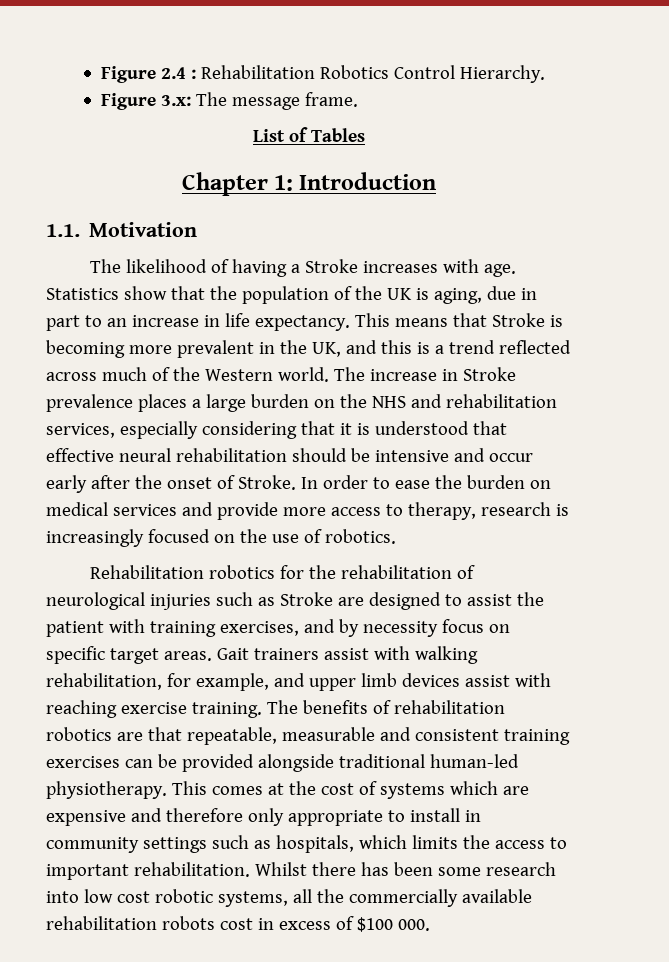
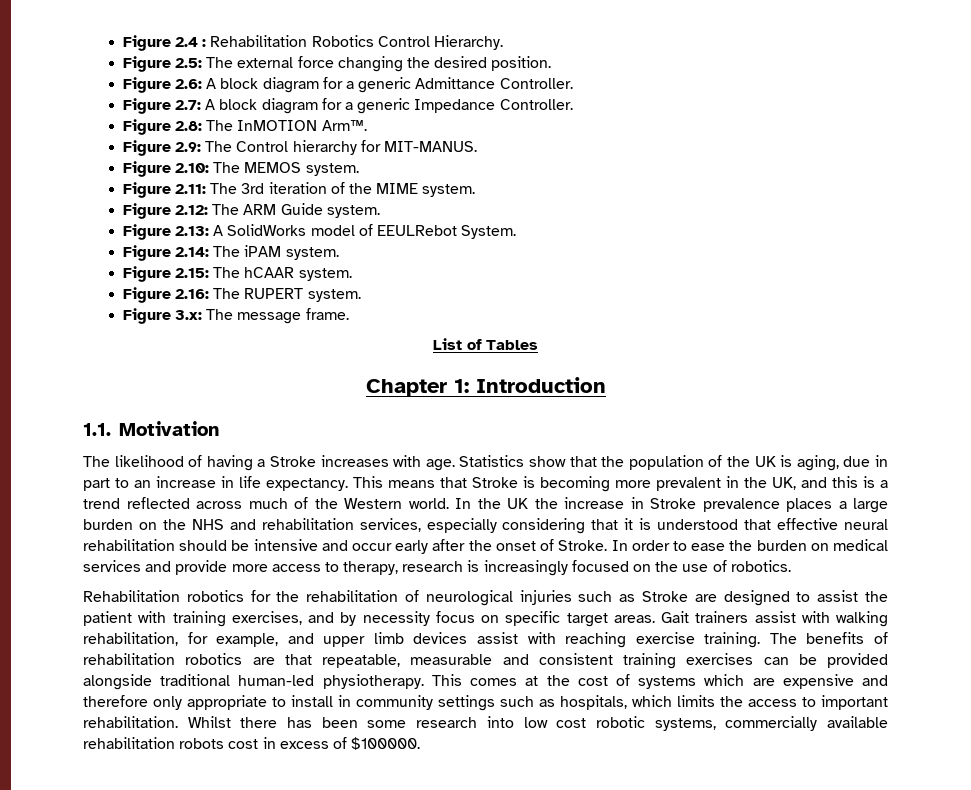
(545, 74) none -> [122,56,552,72] [122,77,573,93] [122,98,573,114] [122,119,367,135] [122,140,477,156] [122,161,359,177] [122,182,476,198] [122,203,380,219] [122,224,517,240] [122,245,339,261] [122,266,352,282] [122,287,361,303] // Figure 2.5: The external force changing the desired position. // Figure 2.6: A block diagram for a generic Admittance Controller. // Figure 2.7: A block diagram for a generic Impedance Controller. // Figure 2.8: The InMOTION Arm™. // Figure 2.9: The Control hierarchy for MIT-MANUS. // Figure 2.10: The MEMOS system. // Figure 2.11: The 3rd iteration of the MIME system. // Figure 2.12: The ARM Guide system. // Figure 2.13: A SolidWorks model of EEULRebot System. // Figure 2.14: The iPAM system. // Figure 2.15: The hCAAR system. // Figure 2.16: The RUPERT system.
[333,367,365,381] The -> [455,498,558,509] In the UK the
[292,889,344,903] all the -> (716, 724) none
[356,917,430,932] $100 000. -> [351,737,421,750] $100000.

